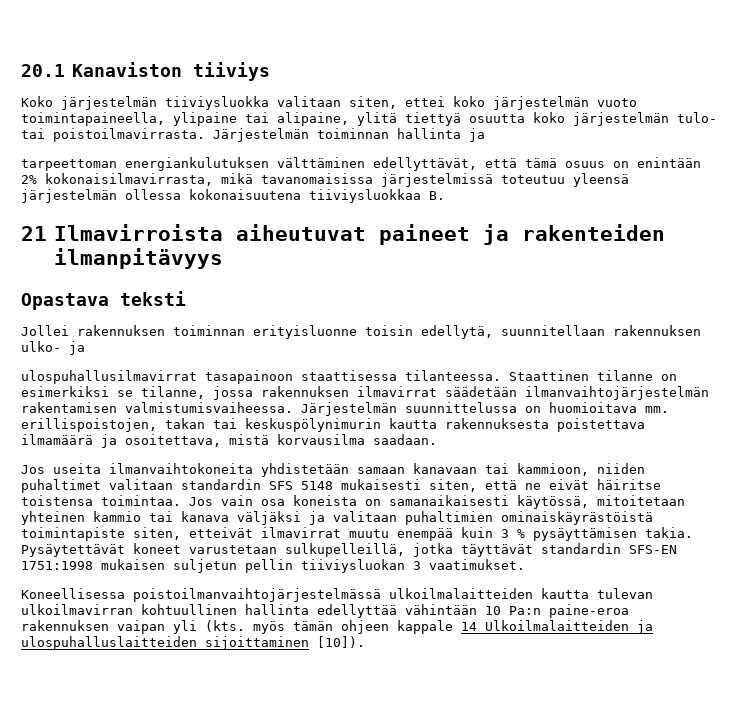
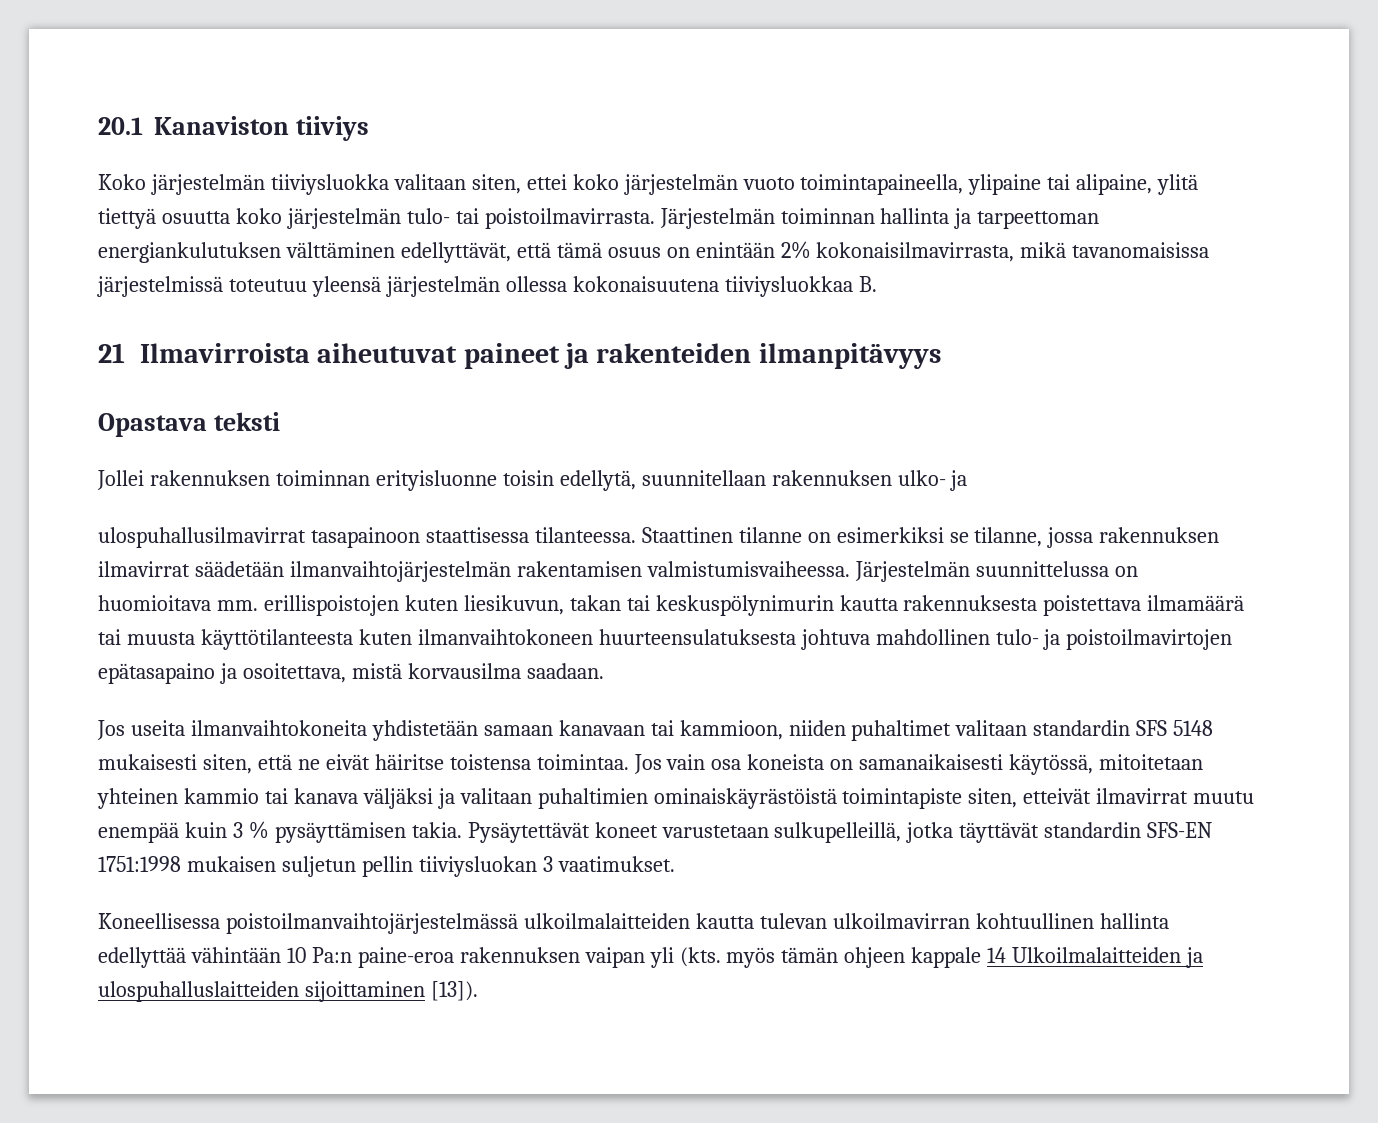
(485, 135) // -> (972, 218) none
[21,418,157,432] erillispoistojen, -> [263,595,564,616] erillispoistojen kuten liesikuvun,
(93, 439) none -> [98,629,1233,650] [98,663,215,684] tai muusta käyttötilanteesta kuten ilmanvaihtokoneen huurteensulatuksesta johtuva mahdollinen tulo- ja poistoilmavirtojen epätasapaino
[317,636,365,648] [10]). -> [430,981,478,1001] [13]).

